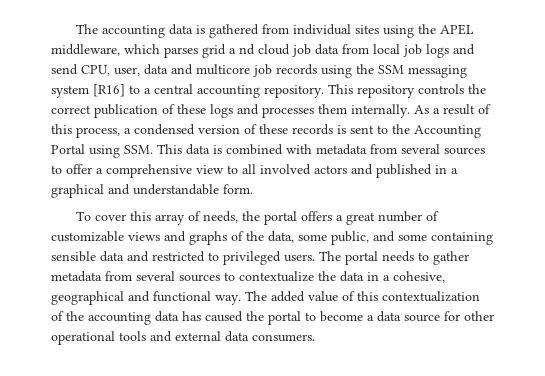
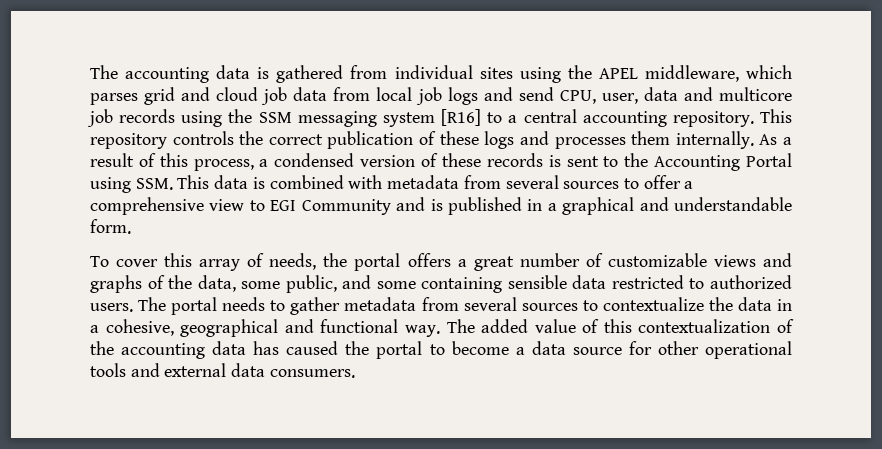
[229,44,255,55] a nd -> [181,87,211,101] and
[242,164,373,175] all involved actors and -> [270,197,443,215] EGI Community and is
[127,251,149,262] and -> (607, 282) none
[223,251,281,265] privileged -> [710,275,793,289] authorized

